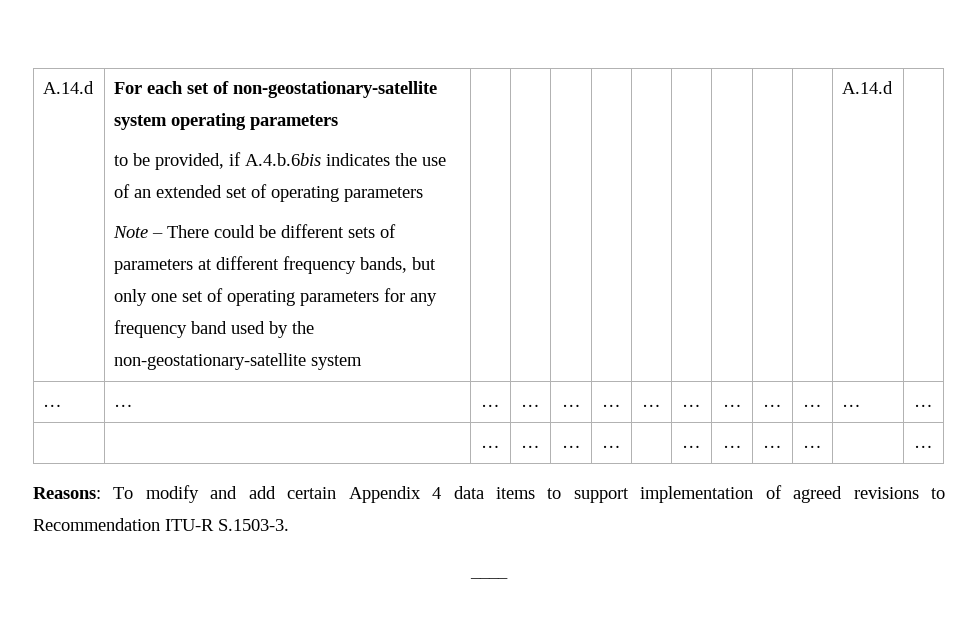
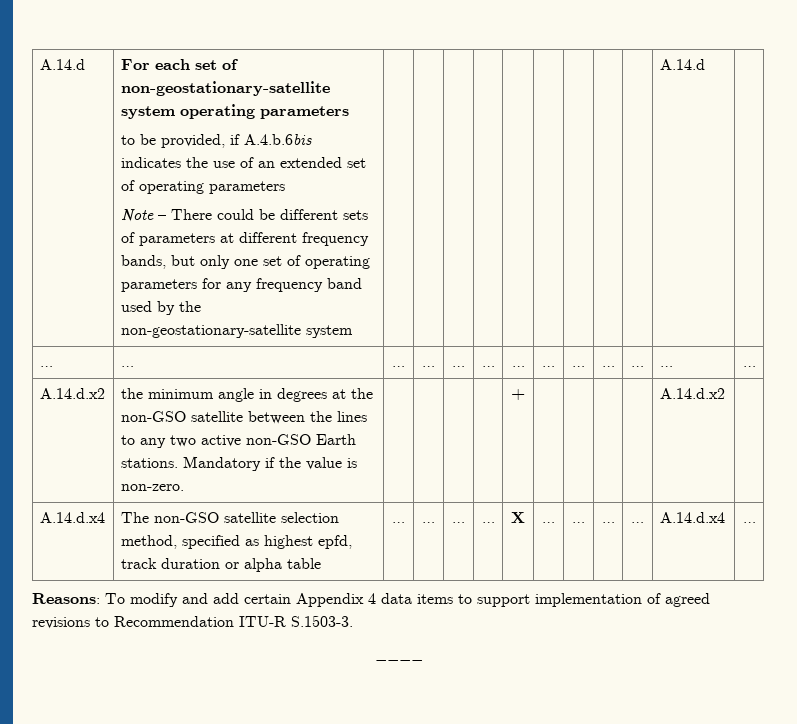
[481,445,500,448] [521,445,540,448] [561,445,581,448] [602,445,621,448] [682,445,701,448] [722,445,742,448] [763,445,782,448] [803,445,822,448] | | … | … | … | … | | … | … | … | … | -> [39,388,105,399] [120,388,373,402] [120,411,367,424] [120,434,356,448] [120,456,357,471] [120,484,184,491] [511,389,525,400] [659,388,725,399] [39,512,105,523] [120,512,339,523] [120,535,352,549] [120,558,321,572] [392,522,405,523] [422,522,435,523] [452,522,465,523] [481,522,495,523] [511,512,525,523] [542,522,555,523] [572,522,585,523] [601,522,615,523] [631,522,644,523] [659,512,725,523] A.14.d.x2 | the minimum angle in degrees at the non-GSO satellite between the lines to any two active non-GSO Earth stations. Mandatory if the value is non-zero. | | | | | + | | | | | A.14.d.x2 | // A.14.d.x4 | The non-GSO satellite selection method, specified as highest epfd, track duration or alpha table | … | … | … | … | X | … | … | … | … | A.14.d.x4

